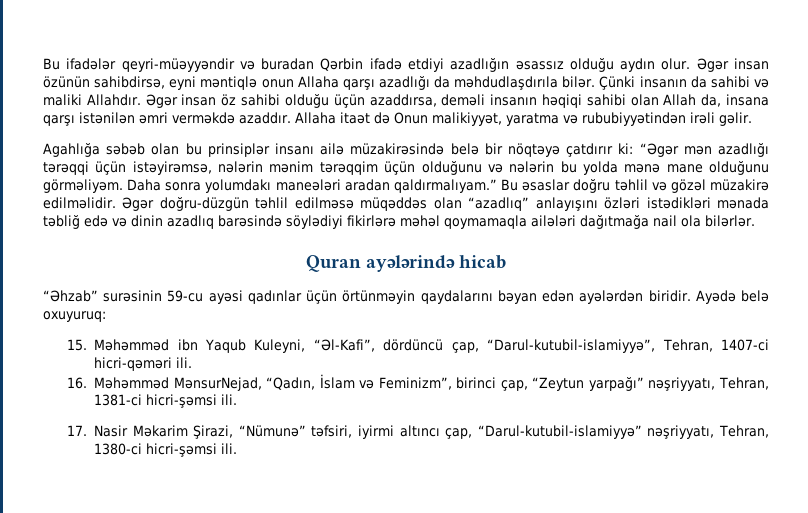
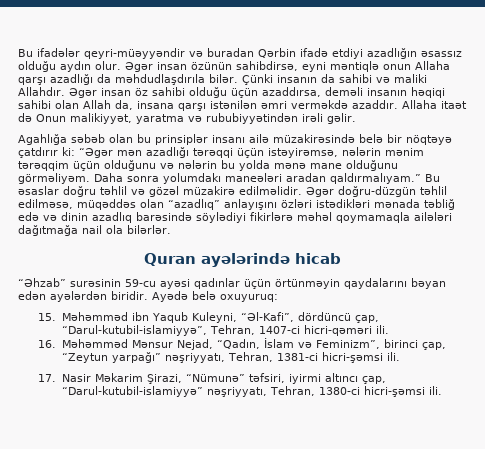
[294,197,354,209] edilməsə -> [18,199,73,209] edilməsə,
[173,377,262,391] MənsurNejad, -> [131,339,213,350] Mənsur Nejad,

